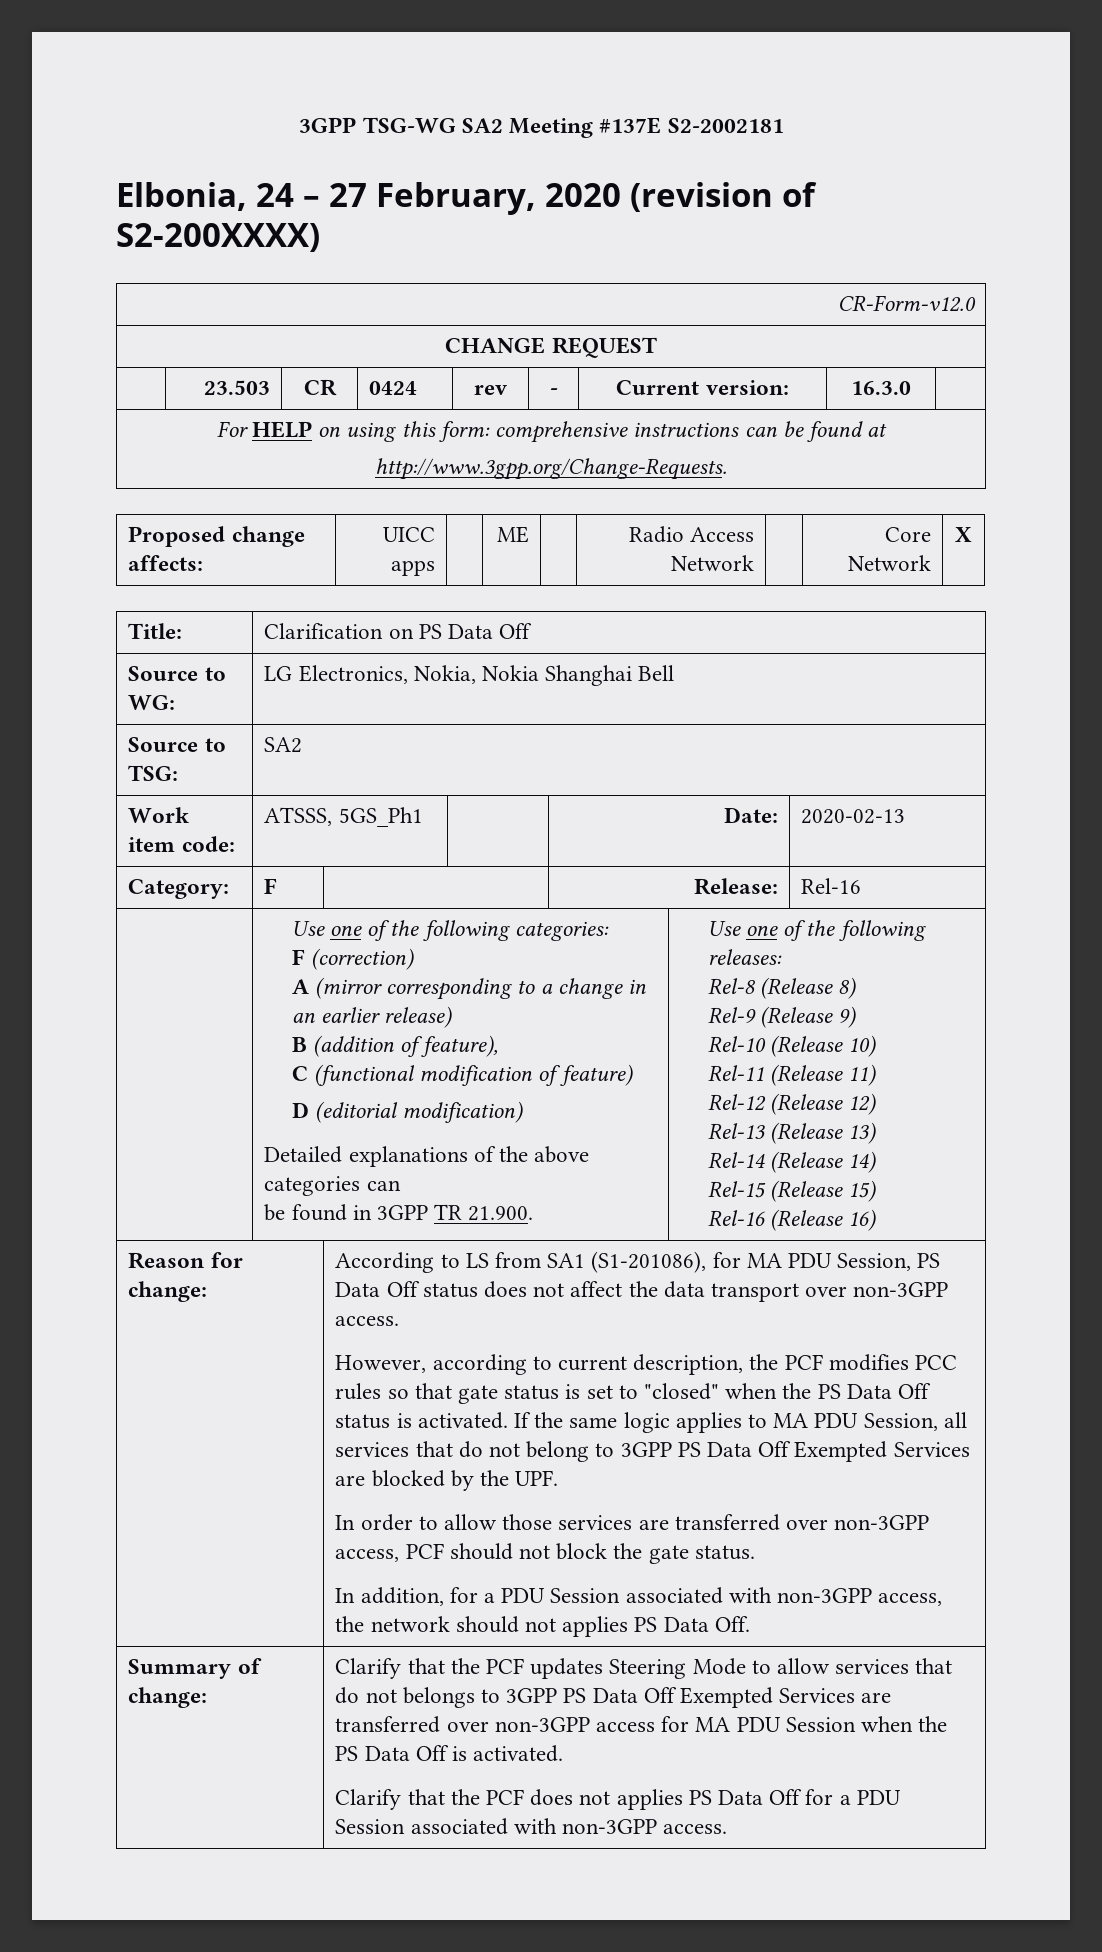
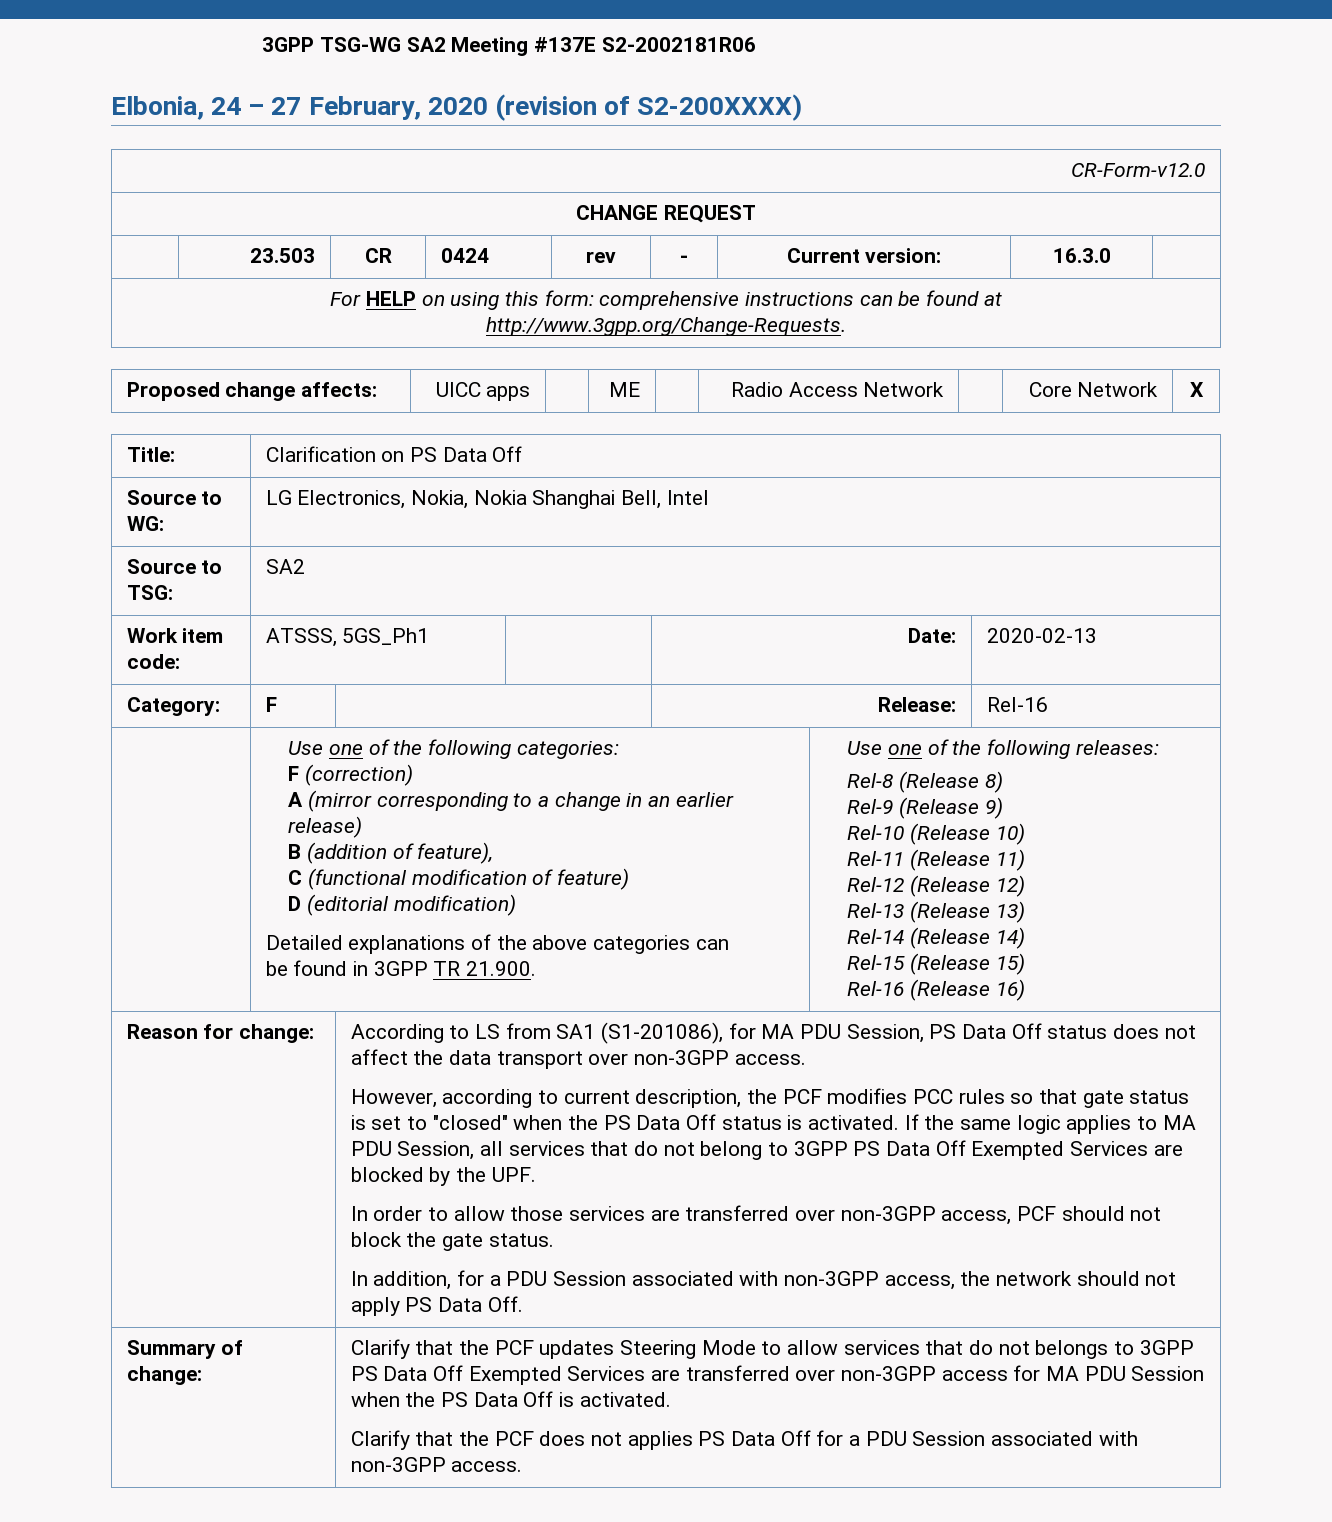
[667,118,784,133] S2-2002181 -> [601,37,756,52] S2-2002181R06
[638,665,675,681] Bell -> [620,490,709,509] Bell, Intel
[562,1616,629,1637] applies -> [350,1297,400,1316] apply

